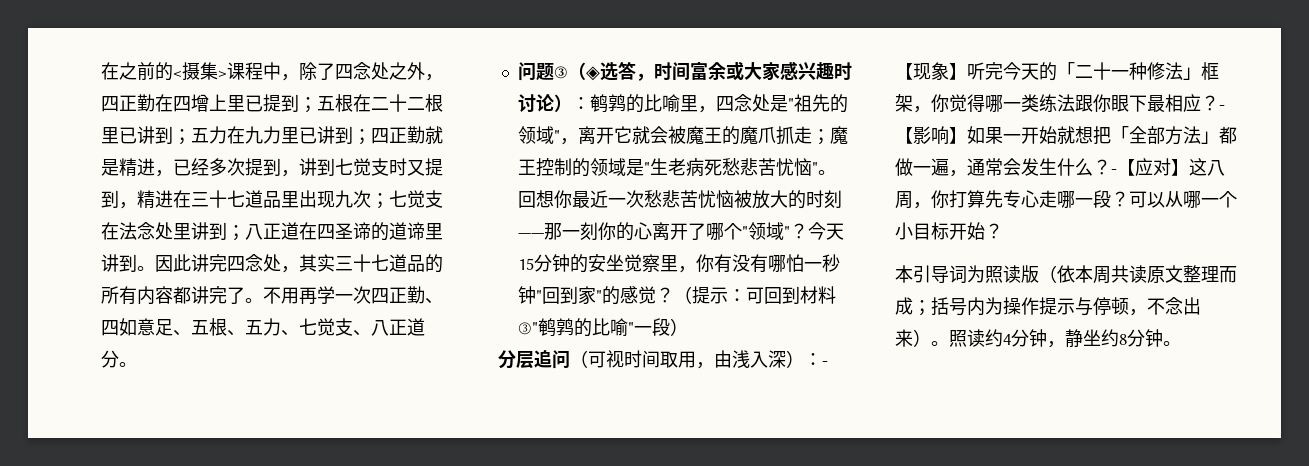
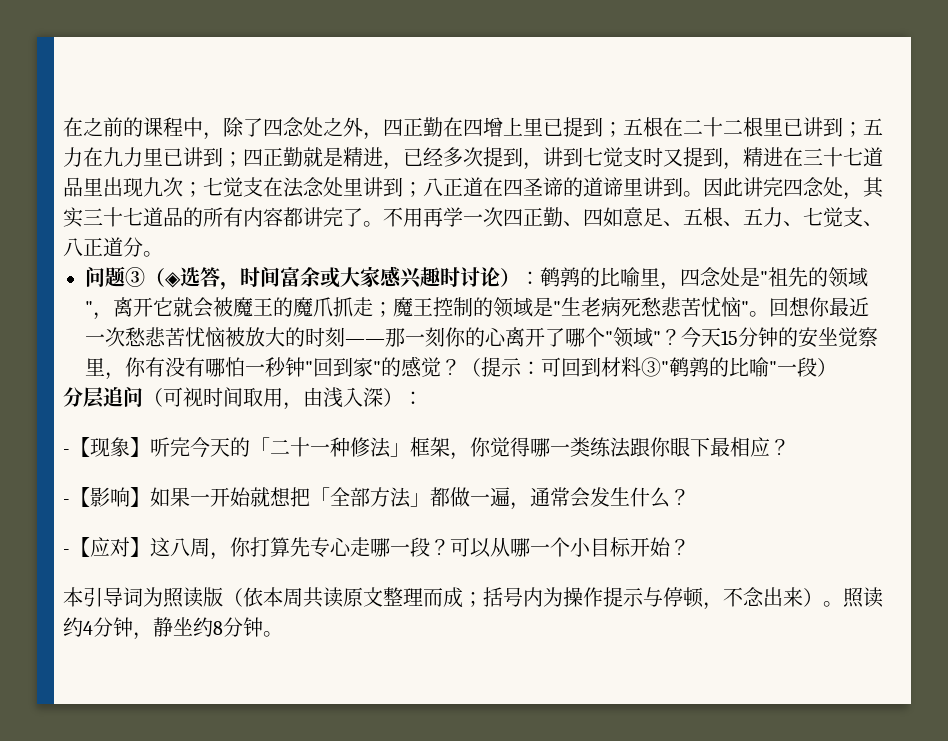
[173,62,227,80] <摄集> -> (143, 127) none
(822, 359) none -> (423, 398) //
(1219, 103) none -> (790, 447) //
(1111, 167) none -> (690, 497) //

